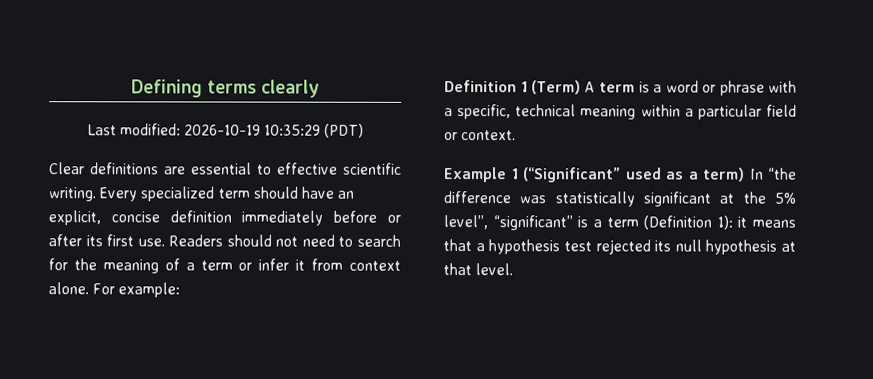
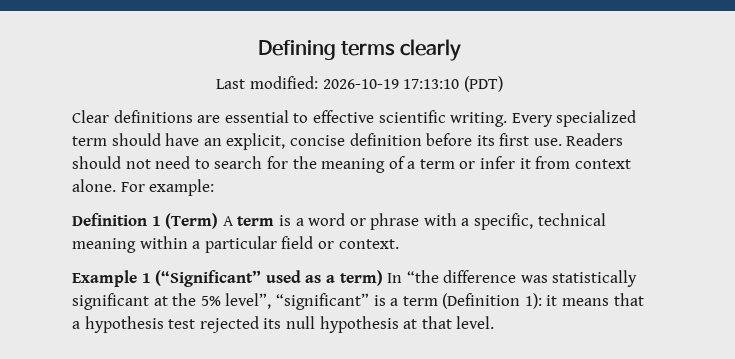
[264,124,322,136] 10:35:29 -> [403,79,460,89] 17:13:10
[241,210,401,226] [48,234,82,247] immediately before or after -> [426,133,473,146] before

